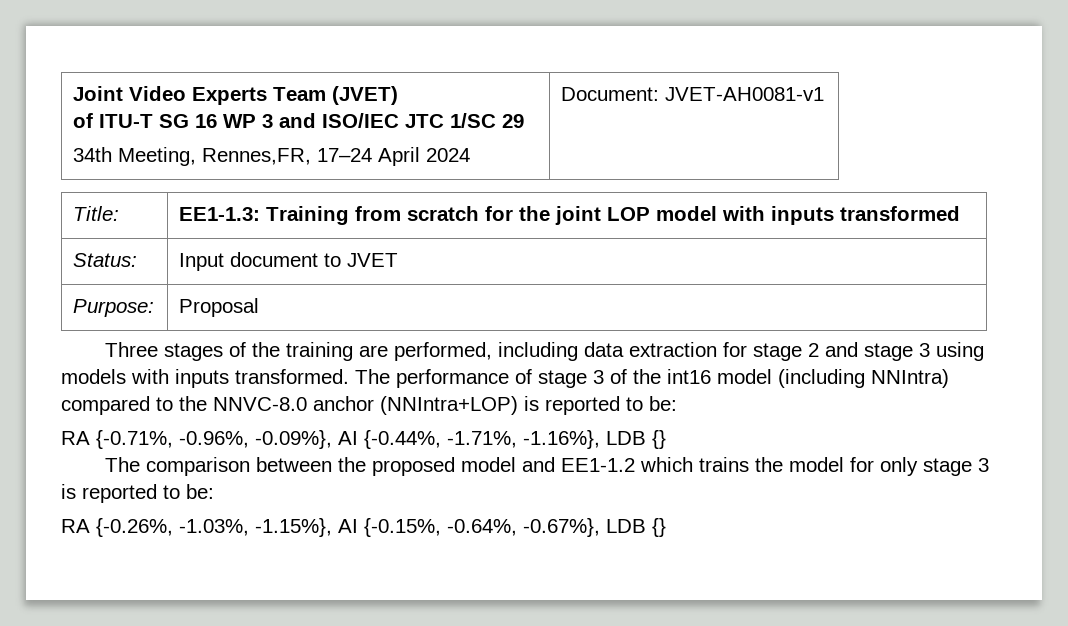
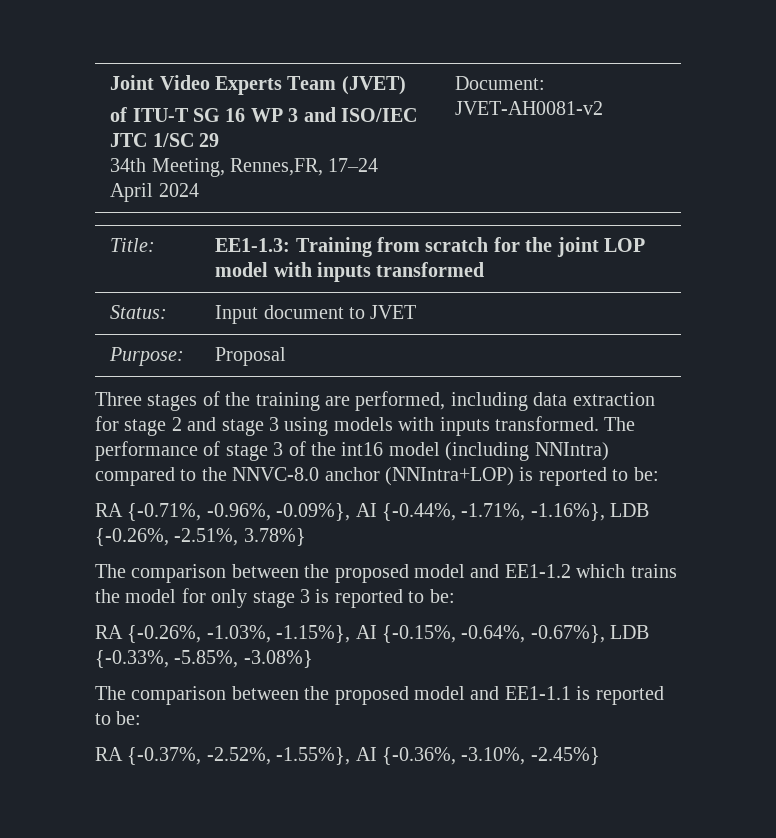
[665,87,825,101] JVET-AH0081-v1 -> [455,101,604,115] JVET-AH0081-v2
[652,430,666,449] {} -> [95,528,306,546] {-0.26%, -2.51%, 3.78%}
[652,518,666,537] {} -> [95,650,313,668] [95,686,664,705] [95,711,142,725] [95,747,600,765] {-0.33%, -5.85%, -3.08%} // The comparison between the proposed model and EE1-1.1 is reported to be: // RA {-0.37%, -2.52%, -1.55%}, AI {-0.36%, -3.10%, -2.45%}

